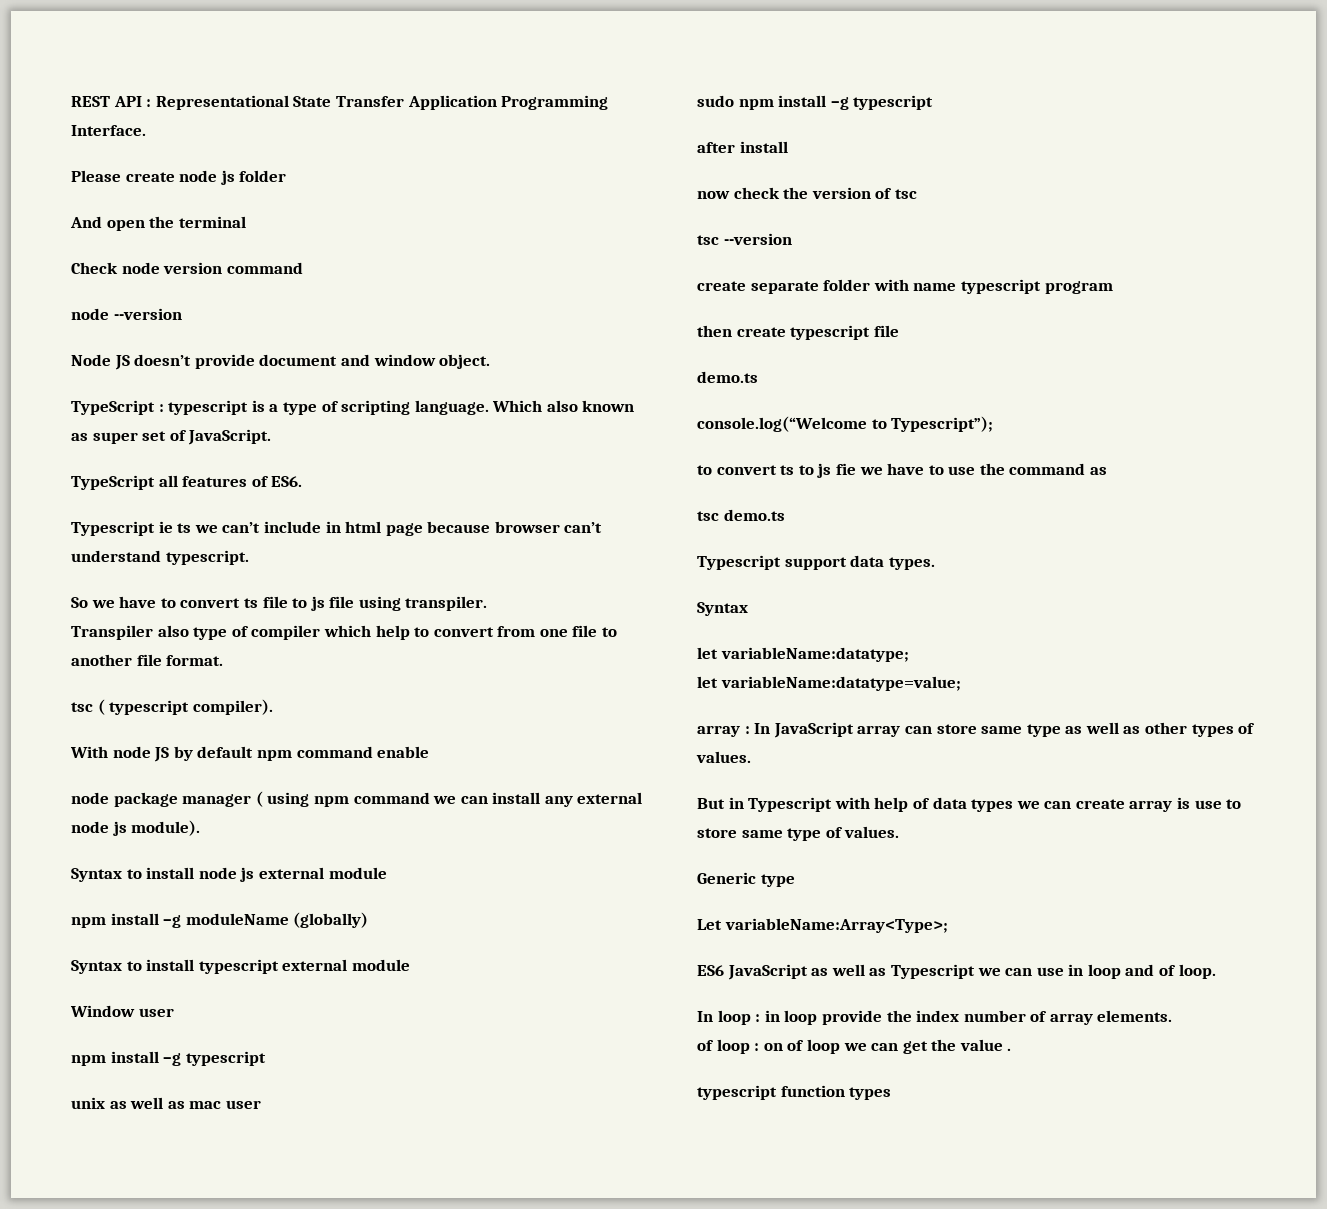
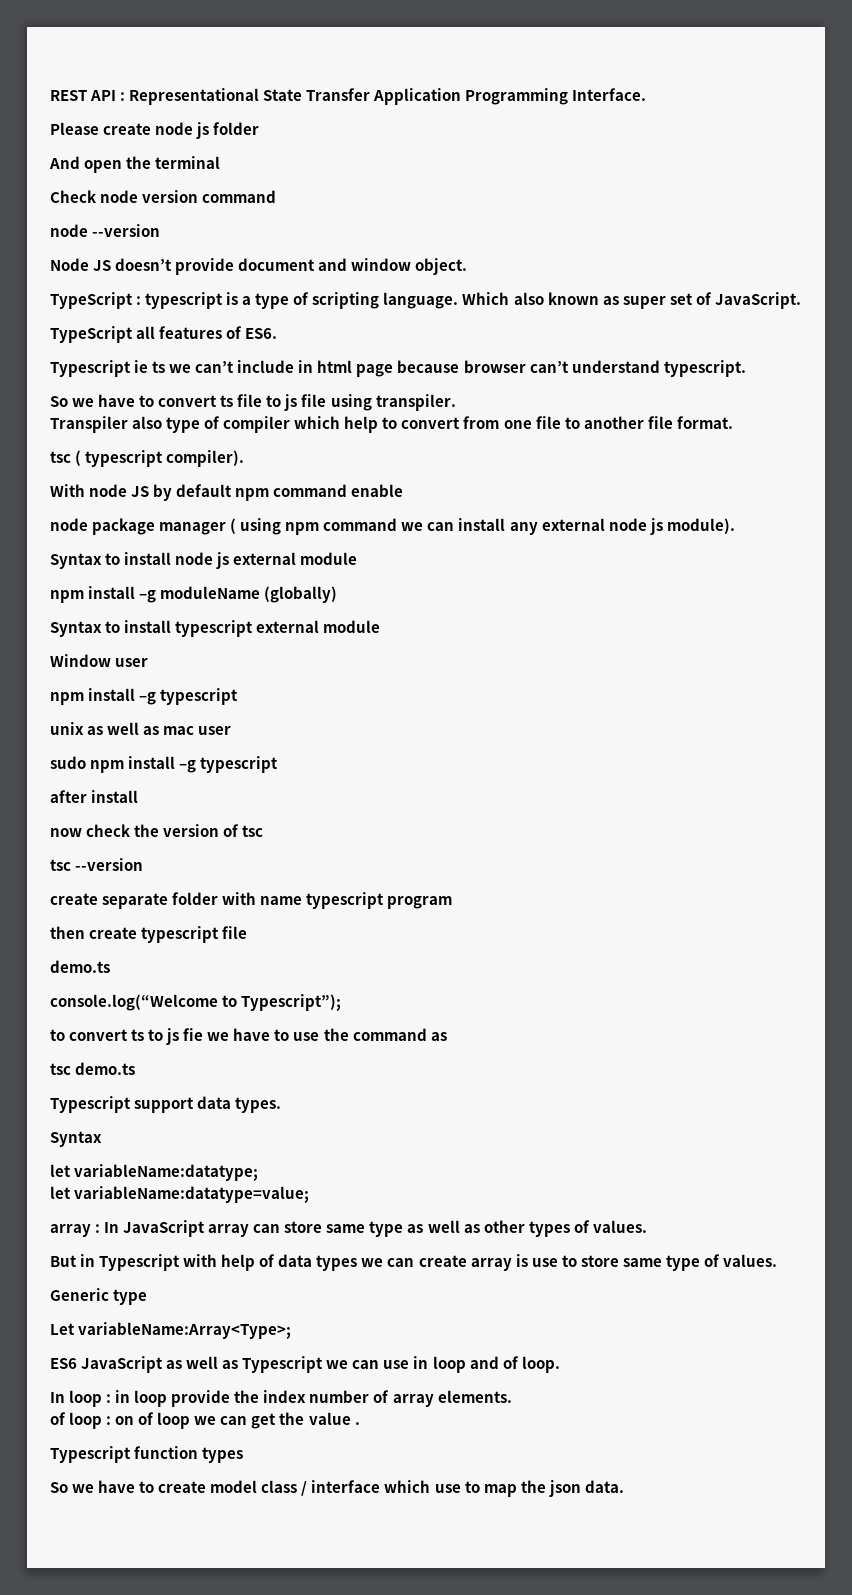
[697,1085,777,1100] typescript -> [50,1446,131,1463] Typescript
(892, 1093) none -> [50,1480,624,1497] // So we have to create model class / interface which use to map the json data.

